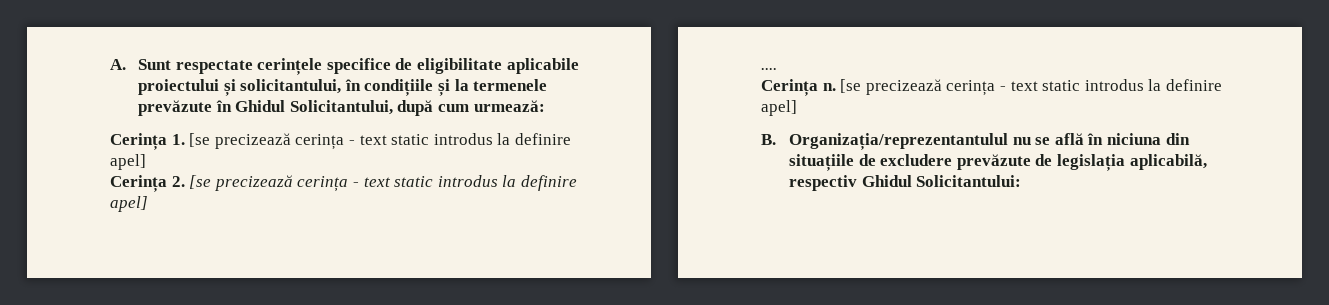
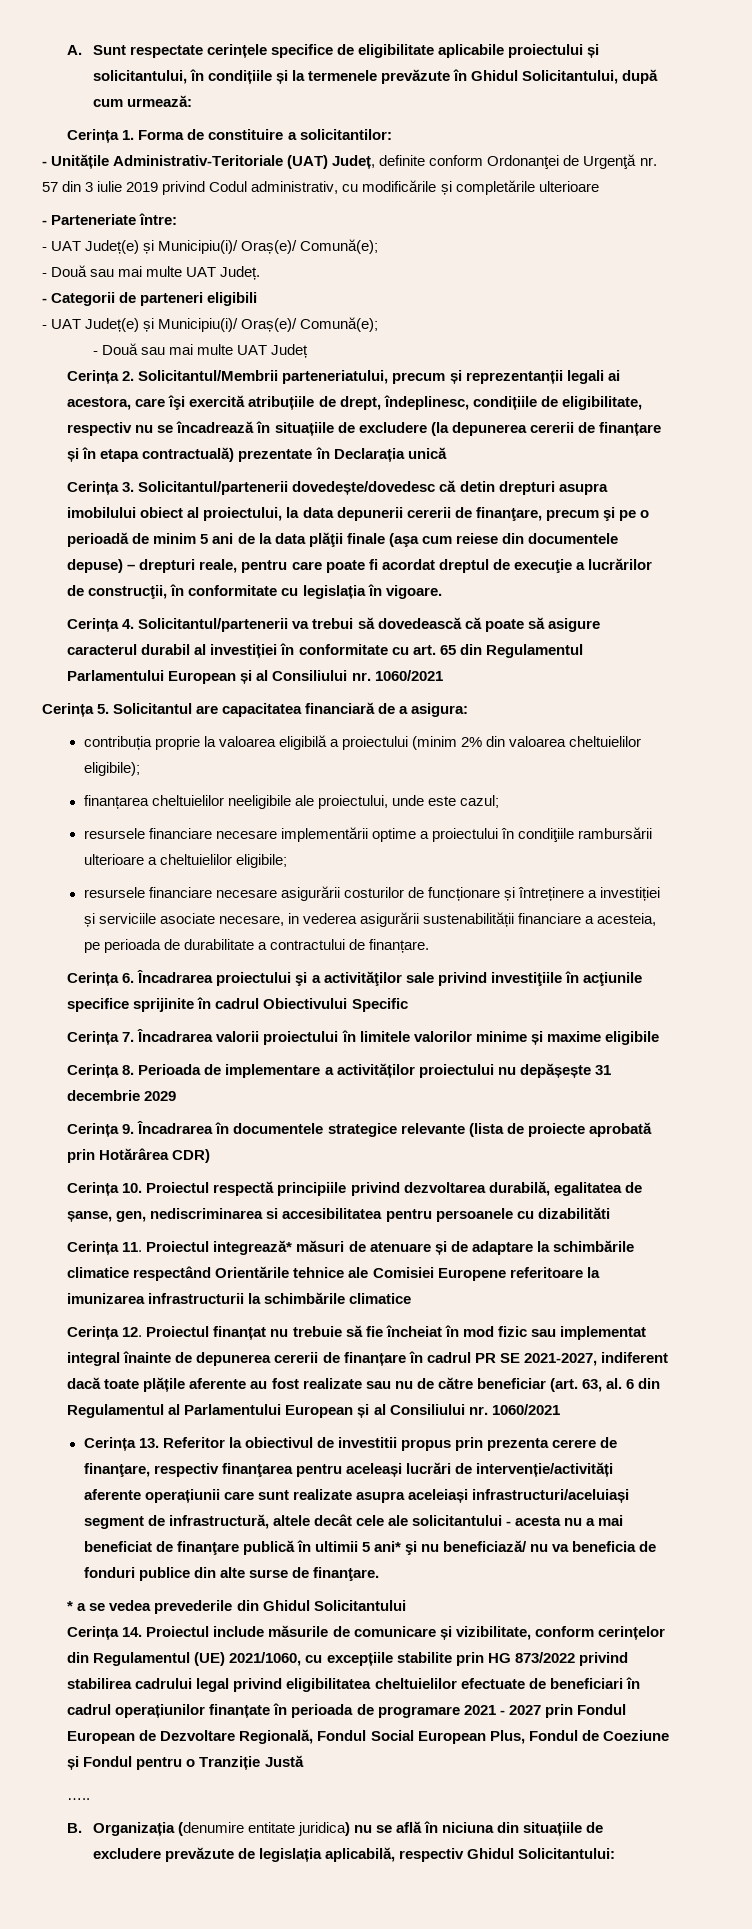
[189,133,571,150] [110,154,147,170] [110,175,577,192] [110,196,149,212] [761,68,778,70] [761,79,1222,96] [761,100,798,116] [761,133,1009,150] [se precizează cerința - text static introdus la definire apel] // Cerința 2. [se precizează cerința - text static introdus la definire apel] // .... // Cerința n. [se precizează cerința - text static introdus la definire apel] // B. Organizația/reprezentantulul -> [138,129,392,140] [42,154,657,169] [42,180,599,195] [42,213,178,225] [42,239,379,254] [42,265,261,280] [42,292,258,306] [42,317,379,332] [92,343,308,358] [67,370,620,384] [67,395,642,410] [67,421,661,436] [67,447,447,462] [67,480,608,495] [67,507,649,521] [67,532,618,547] [67,558,652,573] [67,584,442,599] [67,617,600,632] [67,643,583,658] [67,670,443,684] [42,702,469,717] [83,735,642,750] [83,762,140,776] [83,795,500,809] [83,827,653,842] [83,854,287,868] [83,886,661,901] [83,912,657,927] [83,939,430,953] [67,970,642,986] [67,997,408,1012] [67,1029,659,1045] [67,1063,611,1078] [67,1090,177,1101] [67,1121,652,1137] [67,1148,211,1163] [67,1181,642,1196] [67,1207,610,1222] [67,1240,634,1255] [67,1266,600,1281] [67,1292,412,1304] [67,1325,646,1340] [67,1351,668,1366] [67,1377,661,1392] [67,1404,560,1418] [83,1437,618,1451] [83,1462,614,1477] [83,1489,630,1503] [83,1514,624,1529] [83,1540,657,1555] [83,1567,380,1581] [67,1600,406,1614] [67,1625,665,1640] [67,1652,628,1666] [67,1677,640,1692] [67,1703,626,1718] [67,1729,669,1744] [67,1755,304,1770] [67,1798,91,1800] [67,1822,350,1836] Forma de constituire a solicitantilor: // - Unitățile Administrativ-Teritoriale (UAT) Județ, definite conform Ordonanţei de Urgenţă nr. 57 din 3 iulie 2019 privind Codul administrativ, cu modificările și completările ulterioare // - Parteneriate între: // - UAT Județ(e) și Municipiu(i)/ Oraș(e)/ Comună(e); // - Două sau mai multe UAT Județ. // - Categorii de parteneri eligibili // - UAT Județ(e) și Municipiu(i)/ Oraș(e)/ Comună(e); // - Două sau mai multe UAT Județ // Cerința 2. Solicitantul/Membrii parteneriatului, precum și reprezentanții legali ai acestora, care îşi exercită atribuțiile de drept, îndeplinesc, condițiile de eligibilitate, respectiv nu se încadrează în situațiile de excludere (la depunerea cererii de finanțare și în etapa contractuală) prezentate în Declarația unică // Cerința 3. Solicitantul/partenerii dovedește/dovedesc că detin drepturi asupra imobilului obiect al proiectului, la data depunerii cererii de finanţare, precum şi pe o perioadă de minim 5 ani de la data plăţii finale (aşa cum reiese din documentele depuse) – drepturi reale, pentru care poate fi acordat dreptul de execuţie a lucrărilor de construcţii, în conformitate cu legislația în vigoare. // Cerința 4. Solicitantul/partenerii va trebui să dovedească că poate să asigure caracterul durabil al investiției în conformitate cu art. 65 din Regulamentul Parlamentului European și al Consiliului nr. 1060/2021 // Cerința 5. Solicitantul are capacitatea financiară de a asigura: // contribuția proprie la valoarea eligibilă a proiectului (minim 2% din valoarea cheltuielilor eligibile); // finanțarea cheltuielilor neeligibile ale proiectului, unde este cazul; // resursele financiare necesare implementării optime a proiectului în condiţiile rambursării ulterioare a cheltuielilor eligibile; // resursele financiare necesare asigurării costurilor de funcționare și întreținere a investiției și serviciile asociate necesare, in vederea asigurării sustenabilității financiare a acesteia, pe perioada de durabilitate a contractului de finanțare. // Cerința 6. Încadrarea proiectului şi a activităţilor sale privind investiţiile în acţiunile specifice sprijinite în cadrul Obiectivului Specific // Cerința 7. Încadrarea valorii proiectului în limitele valorilor minime și maxime eligibile // Cerința 8. Perioada de implementare a activităților proiectului nu depășește 31 decembrie 2029 // Cerința 9. Încadrarea în documentele strategice relevante (lista de proiecte aprobată prin Hotărârea CDR) // Cerința 10. Proiectul respectă principiile privind dezvoltarea durabilă, egalitatea de șanse, gen, nediscriminarea si accesibilitatea pentru persoanele cu dizabilităti // Cerința 11. Proiectul integrează* măsuri de atenuare și de adaptare la schimbările climatice respectând Orientările tehnice ale Comisiei Europene referitoare la imunizarea infrastructurii la schimbările climatice // Cerința 12. Proiectul finanțat nu trebuie să fie încheiat în mod fizic sau implementat integral înainte de depunerea cererii de finanțare în cadrul PR SE 2021-2027, indiferent dacă toate plățile aferente au fost realizate sau nu de către beneficiar (art. 63, al. 6 din Regulamentul al Parlamentului European și al Consiliului nr. 1060/2021 // Cerința 13. Referitor la obiectivul de investitii propus prin prezenta cerere de finanţare, respectiv finanţarea pentru aceleași lucrări de intervenție/activități aferente operațiunii care sunt realizate asupra aceleiași infrastructuri/aceluiași segment de infrastructură, altele decât cele ale solicitantului - acesta nu a mai beneficiat de finanţare publică în ultimii 5 ani* şi nu beneficiază/ nu va beneficia de fonduri publice din alte surse de finanţare. // * a se vedea prevederile din Ghidul Solicitantului // Cerința 14. Proiectul include măsurile de comunicare și vizibilitate, conform cerințelor din Regulamentul (UE) 2021/1060, cu excepțiile stabilite prin HG 873/2022 privind stabilirea cadrului legal privind eligibilitatea cheltuielilor efectuate de beneficiari în cadrul operațiunilor finanțate în perioada de programare 2021 - 2027 prin Fondul European de Dezvoltare Regională, Fondul Social European Plus, Fondul de Coeziune și Fondul pentru o Tranziție Justă // ….. // B. Organizația (denumire entitate juridica)

